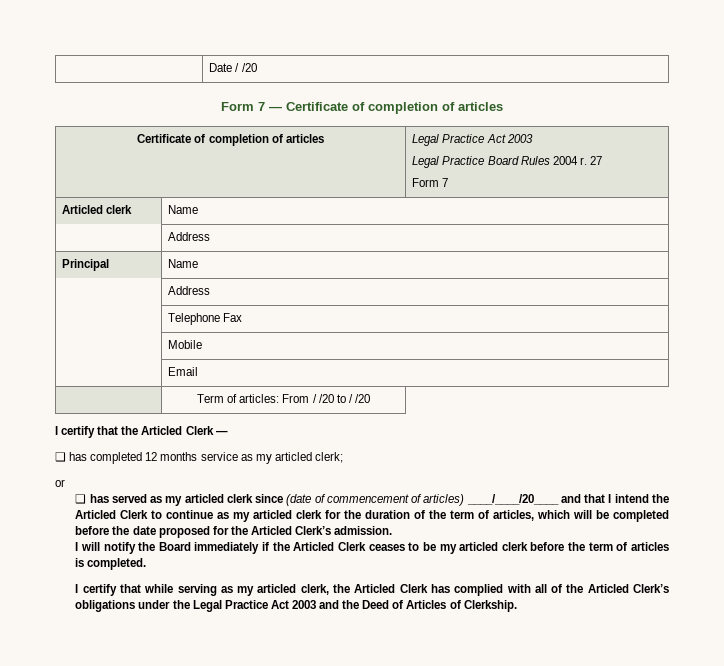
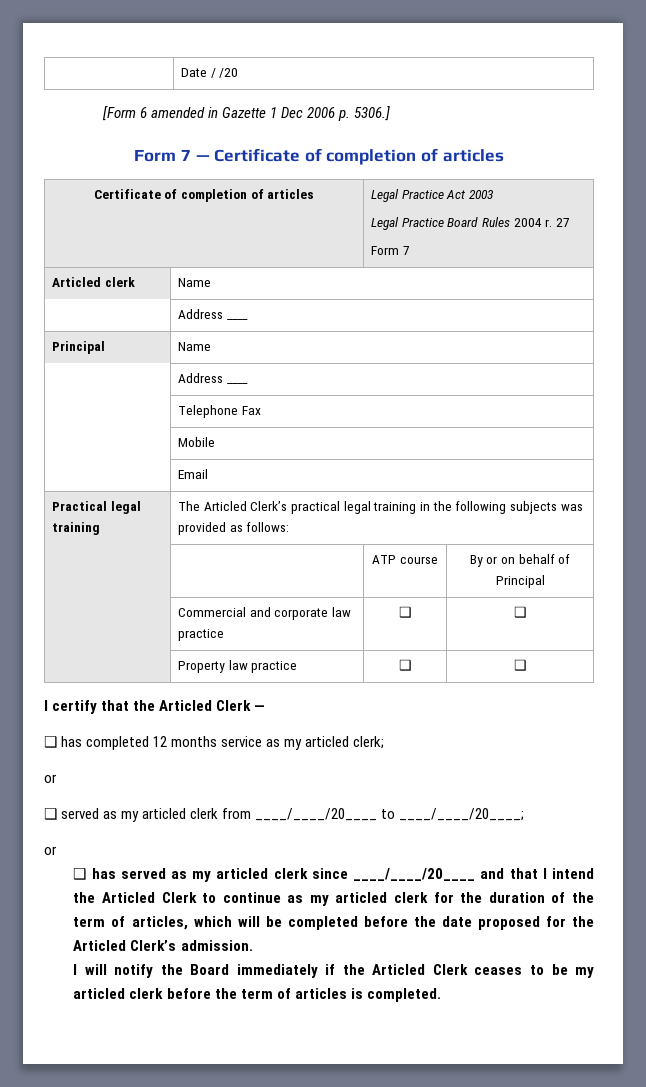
(257, 67) none -> [101,106,391,121] // [Form 6 amended in Gazette 1 Dec 2006 p. 5306.]
(211, 236) none -> [226,319,248,320] ____
(211, 290) none -> [226,383,248,384] ____
[197,394,370,403] | Term of articles: From / /20 to / /20 -> [52,501,141,514] [52,522,101,535] [178,501,583,514] [178,522,290,535] [372,555,438,564] [469,554,571,567] [495,575,545,588] [178,607,352,620] [178,629,225,641] [398,606,412,618] [513,606,527,618] [178,660,298,673] [398,659,412,671] [513,659,527,671] Practical legal training | The Articled Clerk’s practical legal training in the following subjects was provided as follows: // | | ATP course | By or on behalf of Principal // | Commercial and corporate law practice | ❑ | ❑ // | Property law practice | ❑ | ❑
(65, 483) none -> [44,808,525,822] [44,846,57,855] // ❑ served as my articled clerk from ____/____/20____ to ____/____/20____; // or
[286,494,465,506] (date of commencement of articles) -> (348, 873) none
[75,584,669,596] [75,600,517,612] // I certify that while serving as my articled clerk, the Articled Clerk has complied with all of the Articled Clerk’s obligations under the Legal Practice Act 2003 and the Deed of Articles of Clerkship. -> (441, 995) none

